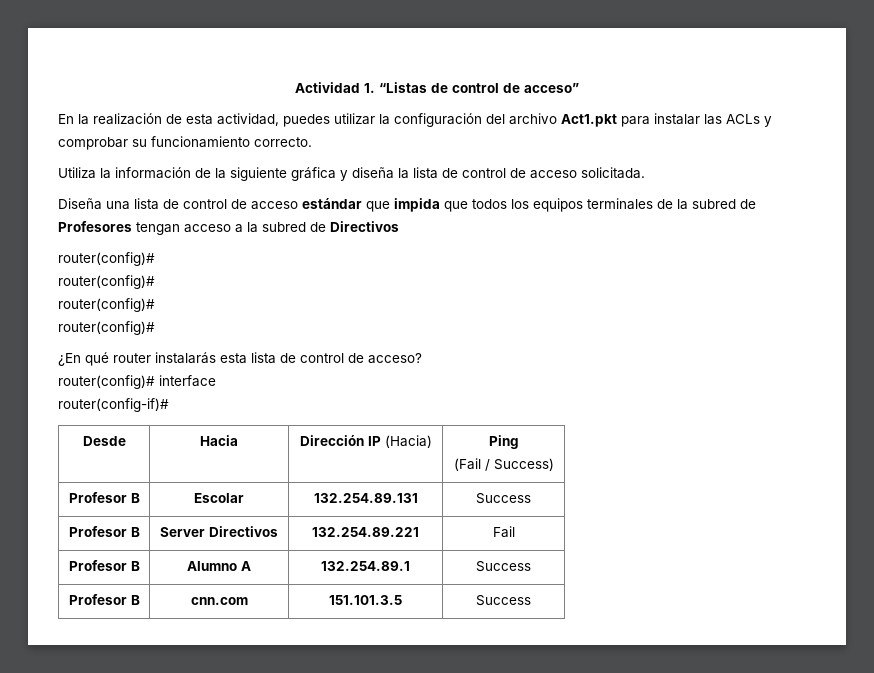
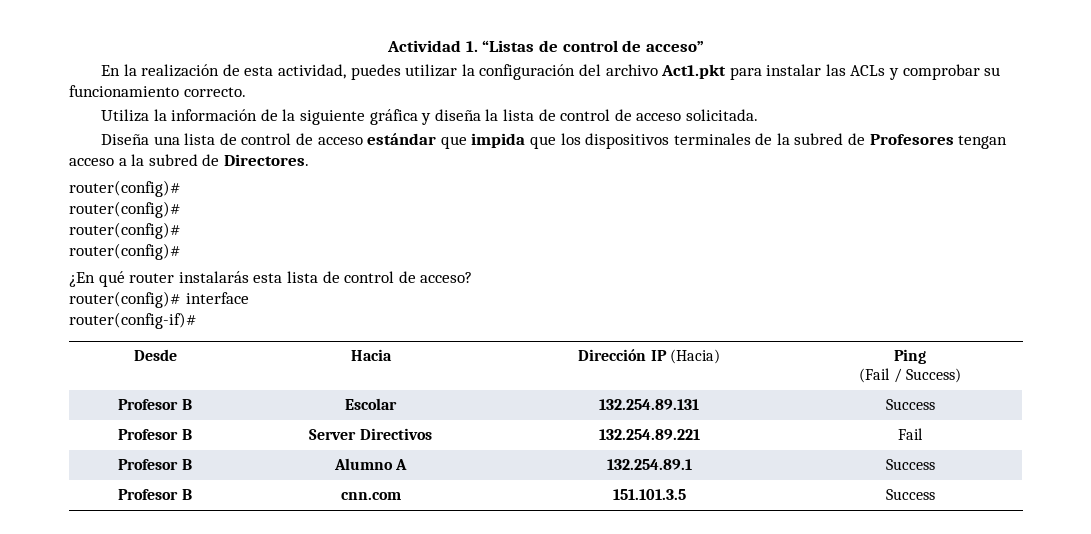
[472,198,583,212] todos los equipos -> [560,133,670,149] los dispositivos
[330,221,399,232] Directivos -> [223,154,309,166] Directores.

